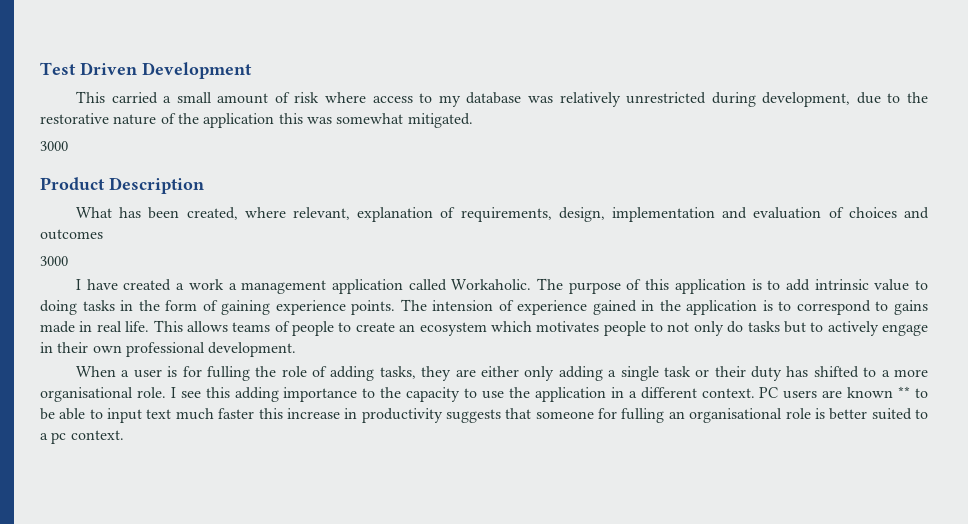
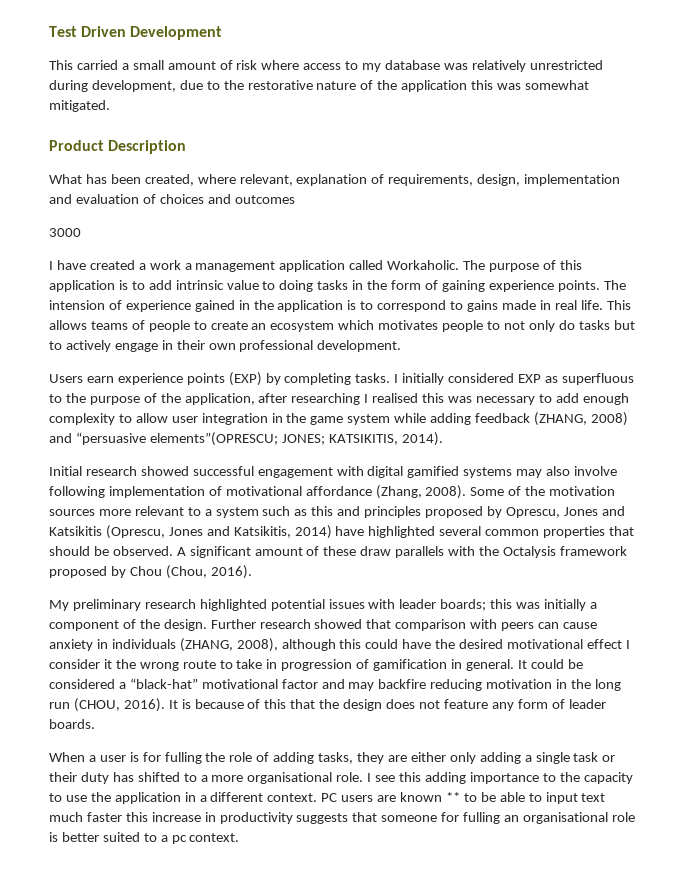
[40,141,68,151] // 3000 -> (110, 106) none
(297, 349) none -> [49,372,634,386] [49,393,629,405] [49,412,628,426] [49,432,443,446] [49,466,618,478] [49,485,616,499] [49,506,625,518] [49,525,635,539] [49,546,627,558] [49,565,252,579] [49,599,597,611] [49,619,597,631] [49,638,630,652] [49,659,583,671] [49,678,621,691] [49,698,606,712] [49,719,95,729] // Users earn experience points (EXP) by completing tasks. I initially considered EXP as superfluous to the purpose of the application, after researching I realised this was necessary to add enough complexity to allow user integration in the game system while adding feedback (ZHANG, 2008) and “persuasive elements”(OPRESCU; JONES; KATSIKITIS, 2014). // Initial research showed successful engagement with digital gamified systems may also involve following implementation of motivational affordance (Zhang, 2008). Some of the motivation sources more relevant to a system such as this and principles proposed by Oprescu, Jones and Katsikitis (Oprescu, Jones and Katsikitis, 2014) have highlighted several common properties that should be observed. A significant amount of these draw parallels with the Octalysis framework proposed by Chou (Chou, 2016). // My preliminary research highlighted potential issues with leader boards; this was initially a component of the design. Further research showed that comparison with peers can cause anxiety in individuals (ZHANG, 2008), although this could have the desired motivational effect I consider it the wrong route to take in progression of gamification in general. It could be considered a “black-hat” motivational factor and may backfire reducing motivation in the long run (CHOU, 2016). It is because of this that the design does not feature any form of leader boards.

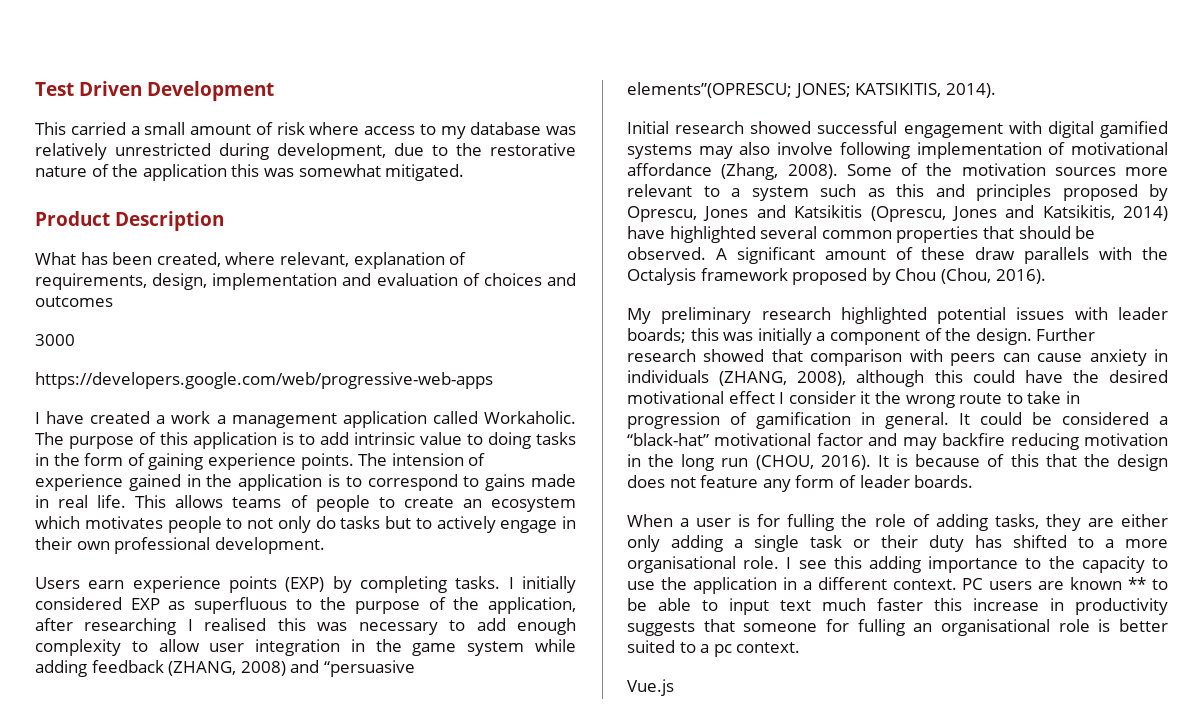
(81, 232) none -> [35,372,493,389] // https://developers.google.com/web/progressive-web-apps
(240, 837) none -> [627,679,674,696] // Vue.js

